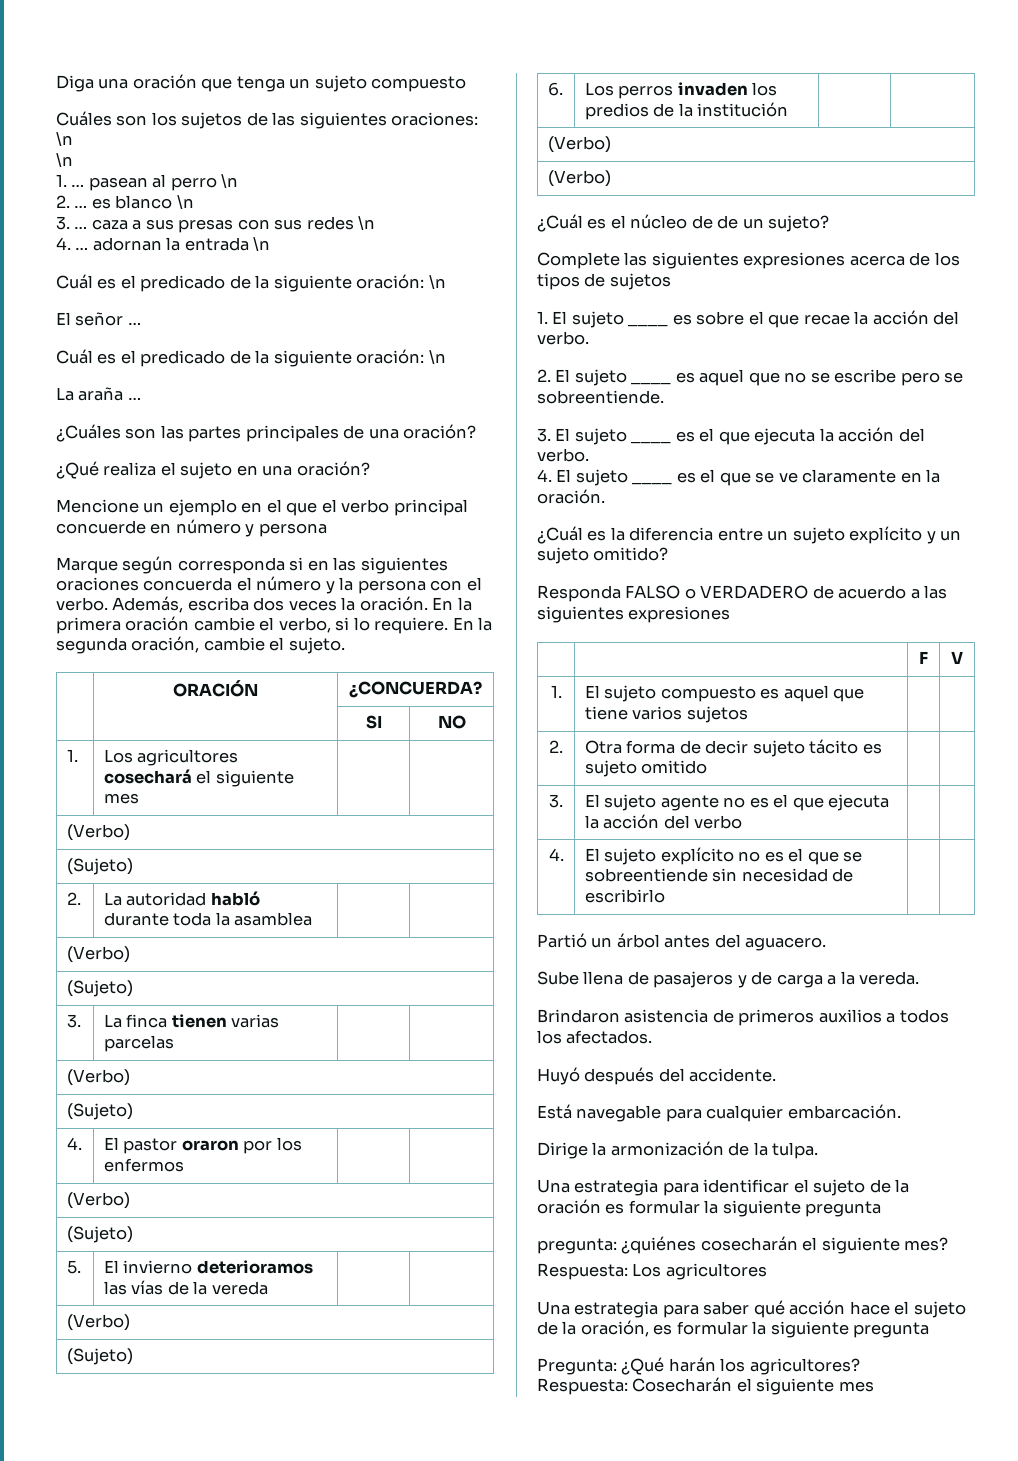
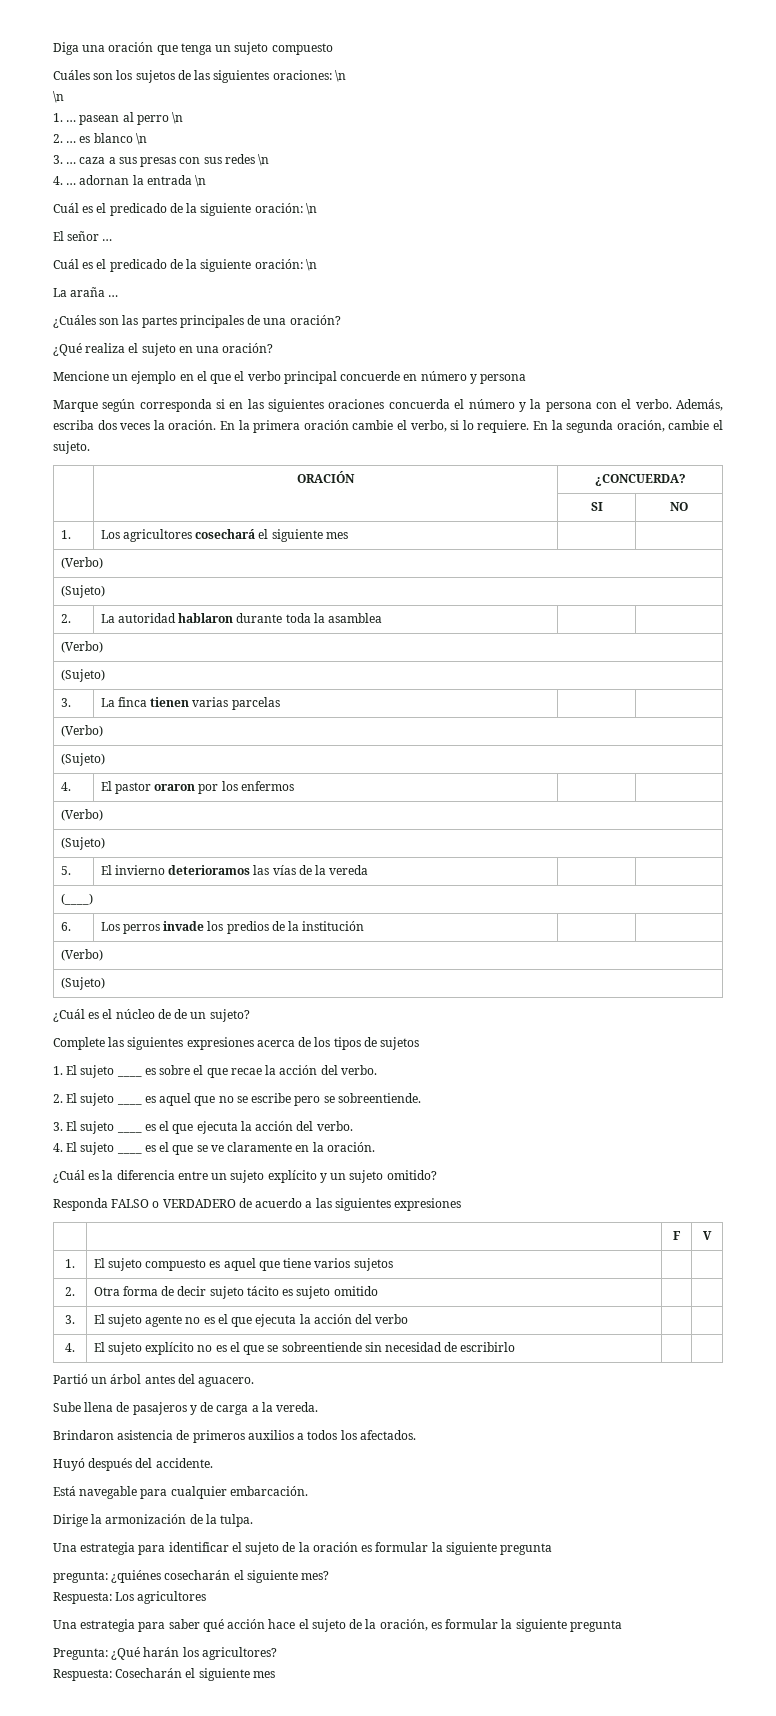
[210,891,260,906] habló -> [178,613,234,623] hablaron
[66,1314,130,1331] [66,1348,133,1365] (Verbo) // (Sujeto) -> [60,893,93,905] (____)
[677,82,748,96] invaden -> [163,921,205,931] invade
[547,170,611,187] (Verbo) -> [60,977,105,990] (Sujeto)

